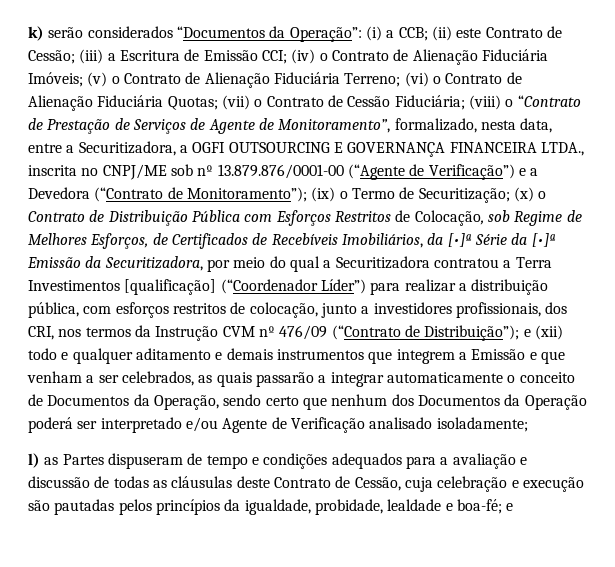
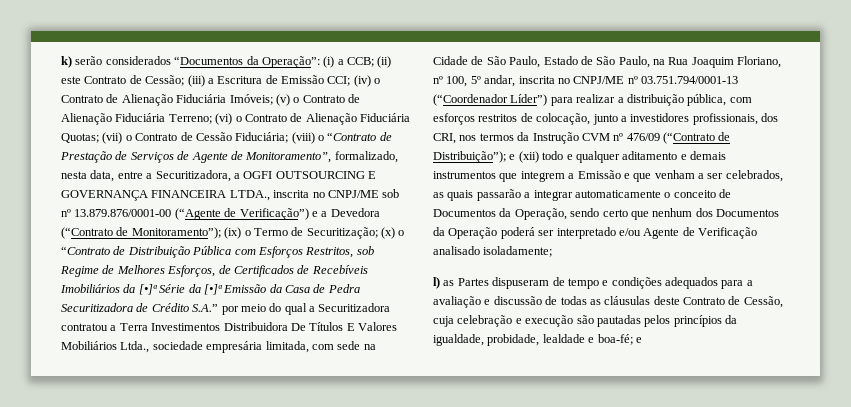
[28,211,85,222] Contrato -> [61,246,110,255] “Contrato
[334,210,484,226] Restritos de Colocação, -> [305,247,354,258] Restritos,
[341,233,423,248] Imobiliários, -> [60,284,120,293] Imobiliários
[104,256,203,271] Securitizadora, -> [285,284,360,293] [61,303,219,312] Casa de Pedra Securitizadora de Crédito S.A.”
[124,279,217,295] [qualificação] -> [223,322,397,331] [61,341,376,353] [433,56,782,68] [433,75,738,87] Distribuidora De Títulos E Valores Mobiliários Ltda., sociedade empresária limitada, com sede na Cidade de São Paulo, Estado de São Paulo, na Rua Joaquim Floriano, nº 100, 5º andar, inscrita no CNPJ/ME nº 03.751.794/0001-13

